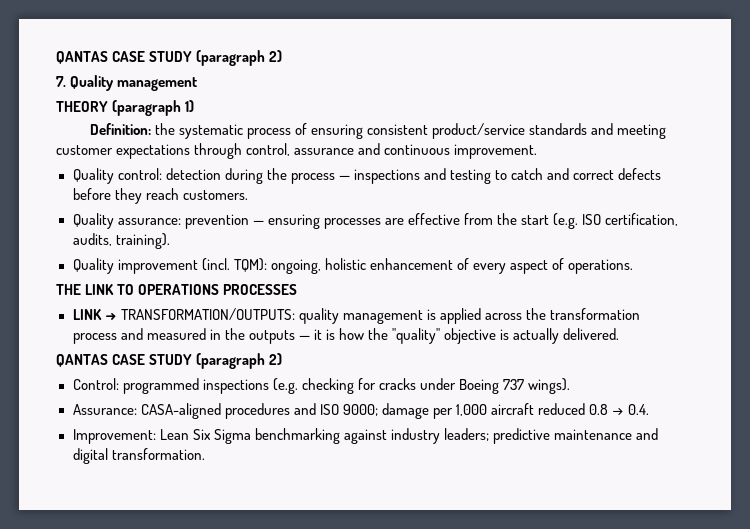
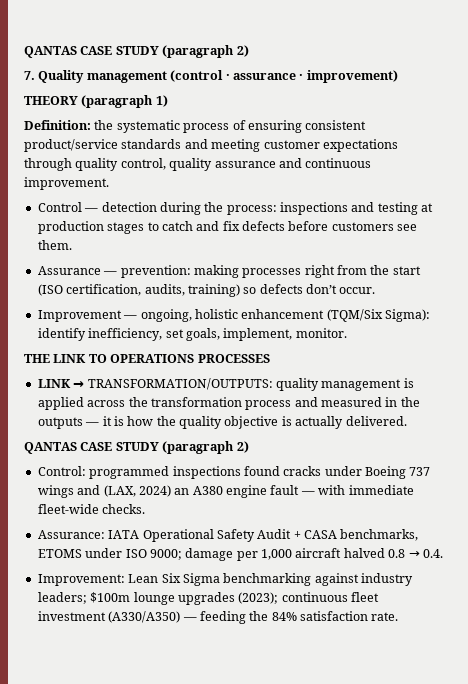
(198, 84) none -> [170,70,398,83] (control · assurance · improvement)
[246,143,291,156] control, -> [75,158,213,171] quality control, quality
[72,168,162,184] Quality control: -> [37,202,99,212] Control —
[290,173,350,184] process — -> [226,205,277,215] process:
(491, 176) none -> [421,203,434,212] [37,221,145,234] at production stages
[573,170,615,180] correct -> [222,221,240,231] fix
[114,188,248,204] [72,213,679,229] [72,233,170,249] [72,258,634,274] they reach customers. // Quality assurance: prevention — ensuring processes are effective from the start (e.g. ISO certification, audits, training). // Quality improvement (incl. TQM): ongoing, holistic enhancement of every aspect of operations. -> [331,222,418,231] [37,240,72,250] [37,265,421,278] [37,284,376,297] [37,309,430,322] [37,328,347,341] customers see them. // Assurance — prevention: making processes right from the start (ISO certification, audits, training) so defects don’t occur. // Improvement — ongoing, holistic enhancement (TQM/Six Sigma): identify inefficiency, set goals, implement, monitor.
[392,328,441,344] "quality" -> [179,416,222,429] quality
[272,378,376,394] (e.g. checking for -> [243,466,280,476] found
[528,378,571,394] [72,403,316,419] wings). // Assurance: CASA-aligned procedures and -> [37,485,414,498] [37,504,146,514] [37,529,419,542] [37,548,123,558] wings and (LAX, 2024) an A380 engine fault — with immediate fleet-wide checks. // Assurance: IATA Operational Safety Audit + CASA benchmarks, ETOMS under
[538,403,586,415] reduced -> [343,548,385,558] halved
[492,428,658,444] [72,448,205,464] predictive maintenance and digital transformation. -> [90,592,379,605] [37,611,399,624] $100m lounge upgrades (2023); continuous fleet investment (A330/A350) — feeding the 84% satisfaction rate.

